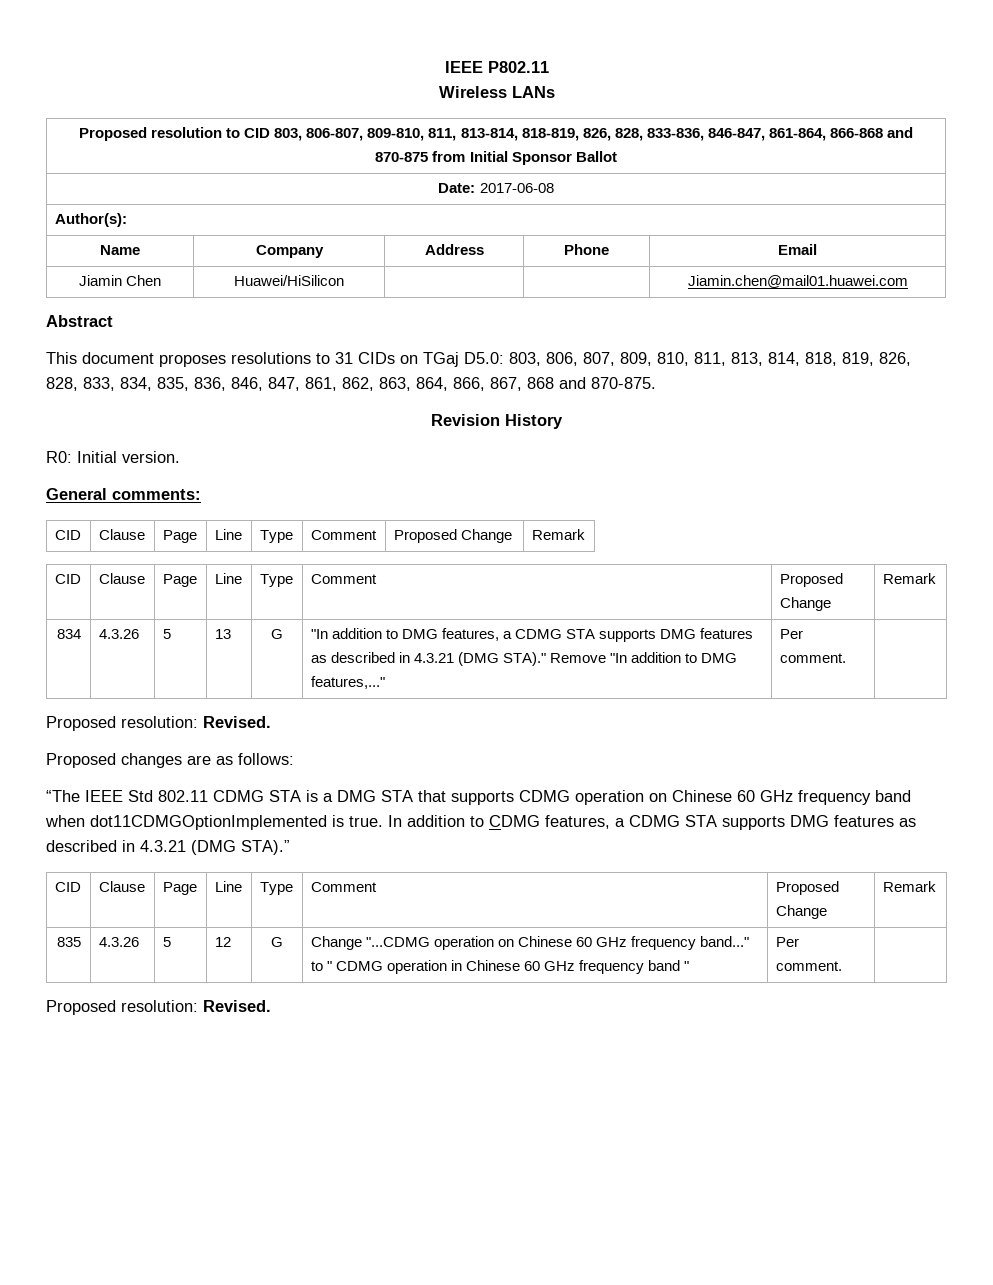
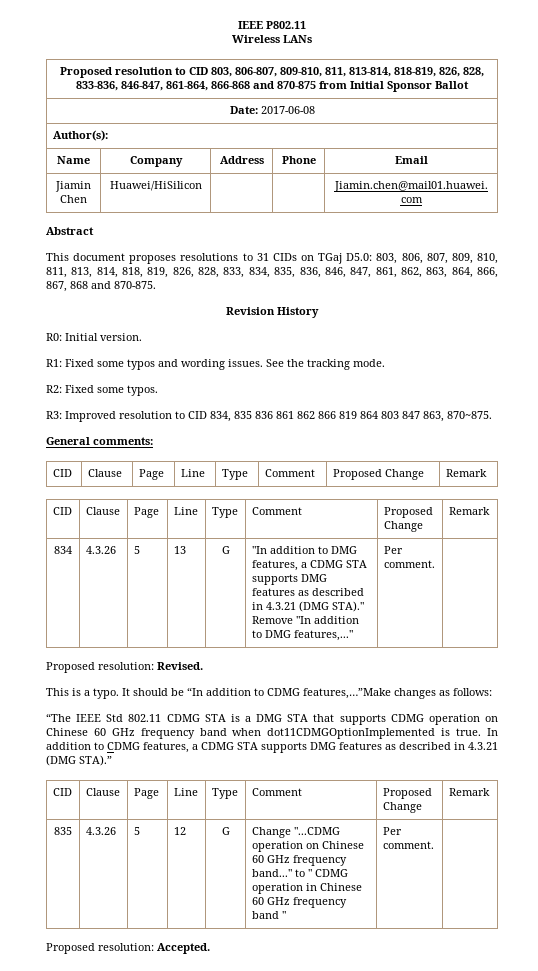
(180, 457) none -> [46,359,385,370] [46,385,158,396] [46,411,492,422] // R1: Fixed some typos and wording issues. See the tracking mode. // R2: Fixed some typos. // R3: Improved resolution to CID 834, 835 836 861 862 866 819 864 803 847 863, 870~875.
[46,753,211,768] Proposed changes are -> [46,687,436,699] This is a typo. It should be “In addition to CDMG features,…”Make changes
[203,1000,271,1012] Revised. -> [157,943,210,954] Accepted.

